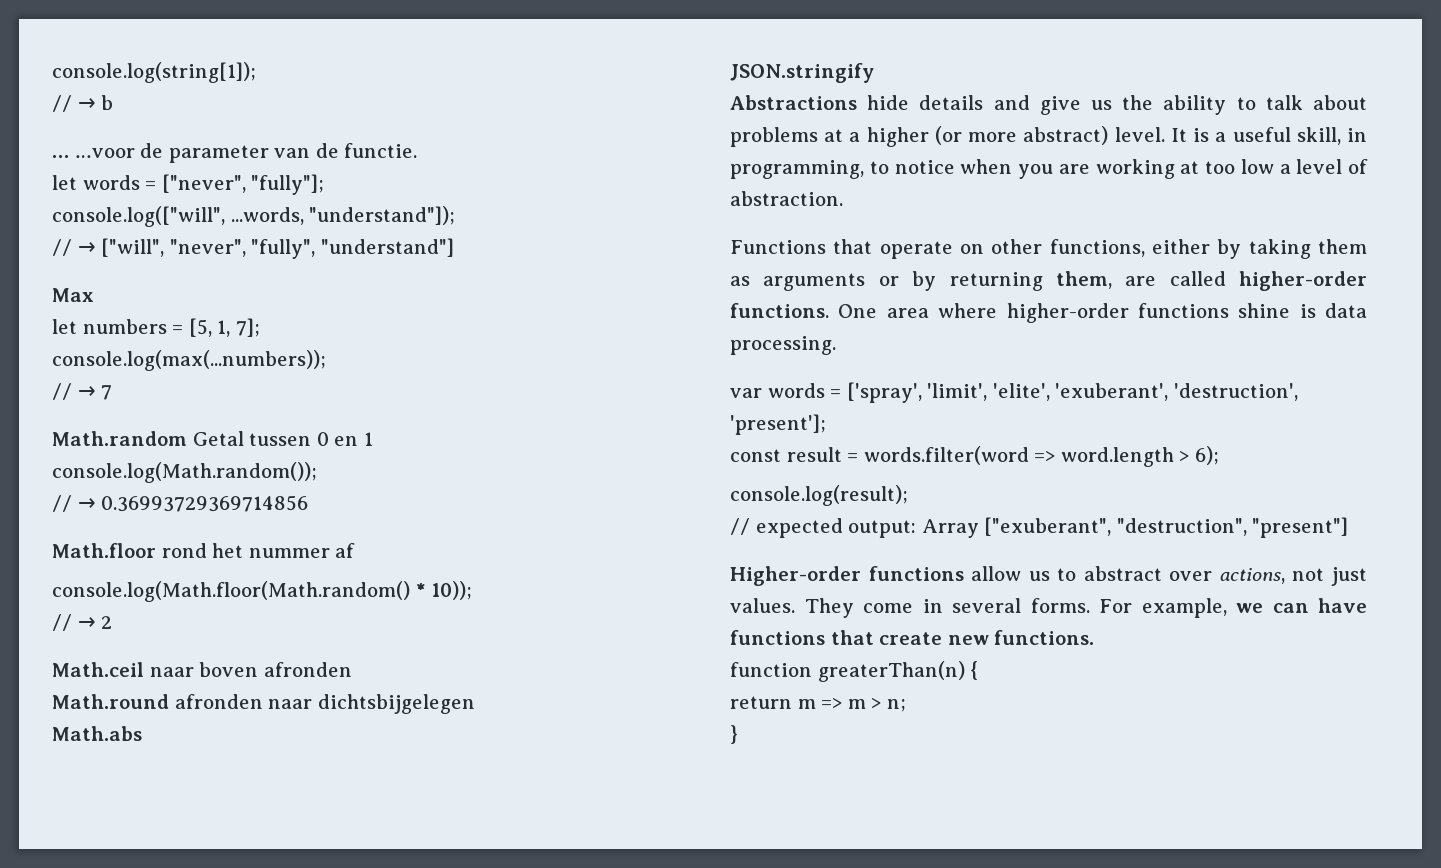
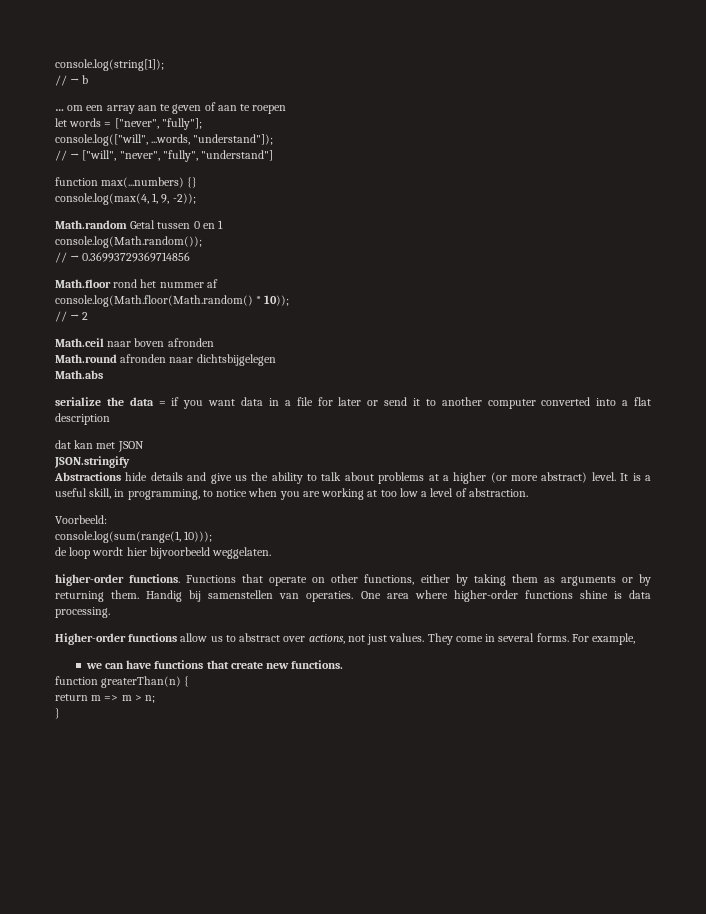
[74,143,418,163] …voor de parameter van de functie. -> [67,102,287,114] om een array aan te geven of aan te roepen
[52,288,94,302] [52,318,260,337] [52,350,326,371] [52,383,113,400] Max // let numbers = [5, 1, 7]; // console.log(max(...numbers)); // // → 7 -> [55,177,198,188] [55,193,196,205] function max(...numbers) {} // console.log(max(4, 1, 9, -2));
(142, 733) none -> [55,397,652,409] [55,413,110,425] [55,440,144,452] // serialize the data = if you want data in a file for later or send it to another computer converted into a flat description // dat kan met JSON
(843, 198) none -> [55,515,107,524] [55,531,213,543] [55,547,272,559] [55,574,181,586] Voorbeeld: // console.log(sum(range(1, 10))); // de loop wordt hier bijvoorbeeld weggelaten. // higher-order functions.
[1055,271,1367,291] [730,303,829,318] them, are called higher-order functions. -> [111,590,354,602] them. Handig bij samenstellen van operaties.
[730,382,1298,403] [730,414,826,435] [730,446,1219,467] [730,485,908,506] [730,517,1349,538] // var words = ['spray', 'limit', 'elite', 'exuberant', 'destruction', 'present']; // const result = words.filter(word => word.length > 6); // console.log(result); // // expected output: Array ["exuberant", "destruction", "present"] -> (110, 612) none
(1227, 608) none -> (636, 639) //

